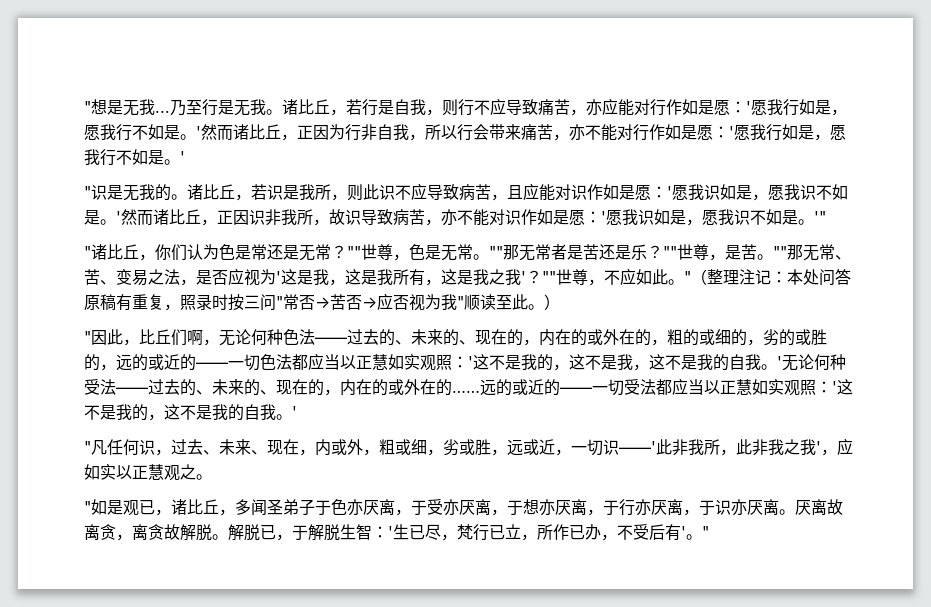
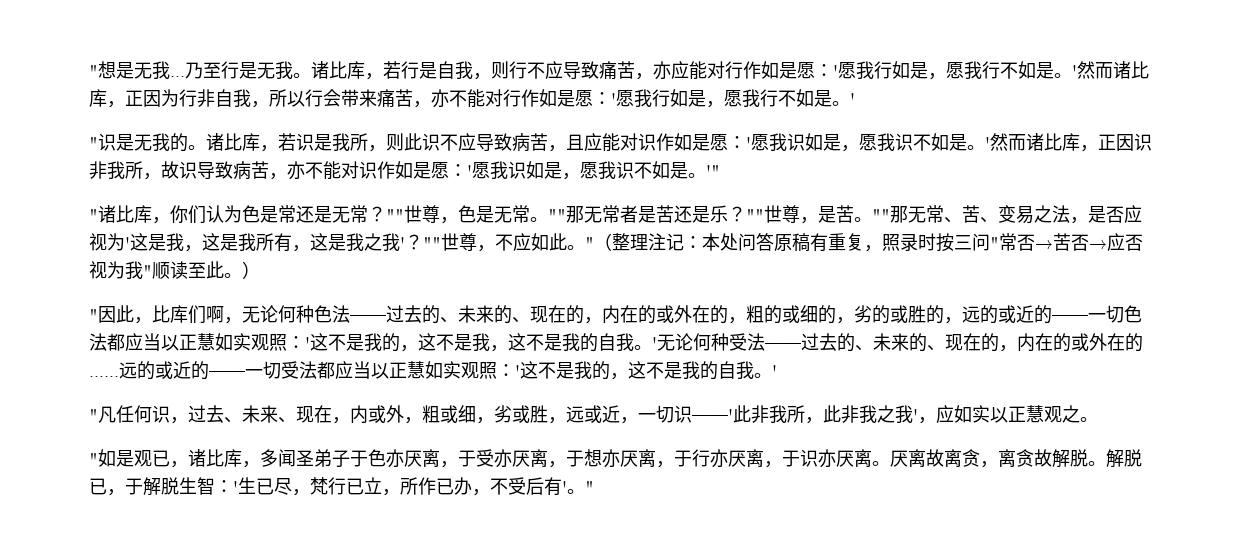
[314,99,330,114] 丘 -> [347,61,365,79] 库
[265,124,281,139] 丘 -> [89,89,107,107] 库
[219,184,235,199] 丘 -> [242,133,260,151] 库
[185,209,201,224] 丘 -> [1062,133,1080,151] 库
[123,244,139,259] 丘 -> [134,205,152,223] 库
[155,329,171,344] 丘 -> [170,305,188,323] 库
[203,499,219,514] 丘 -> [224,449,242,467] 库

